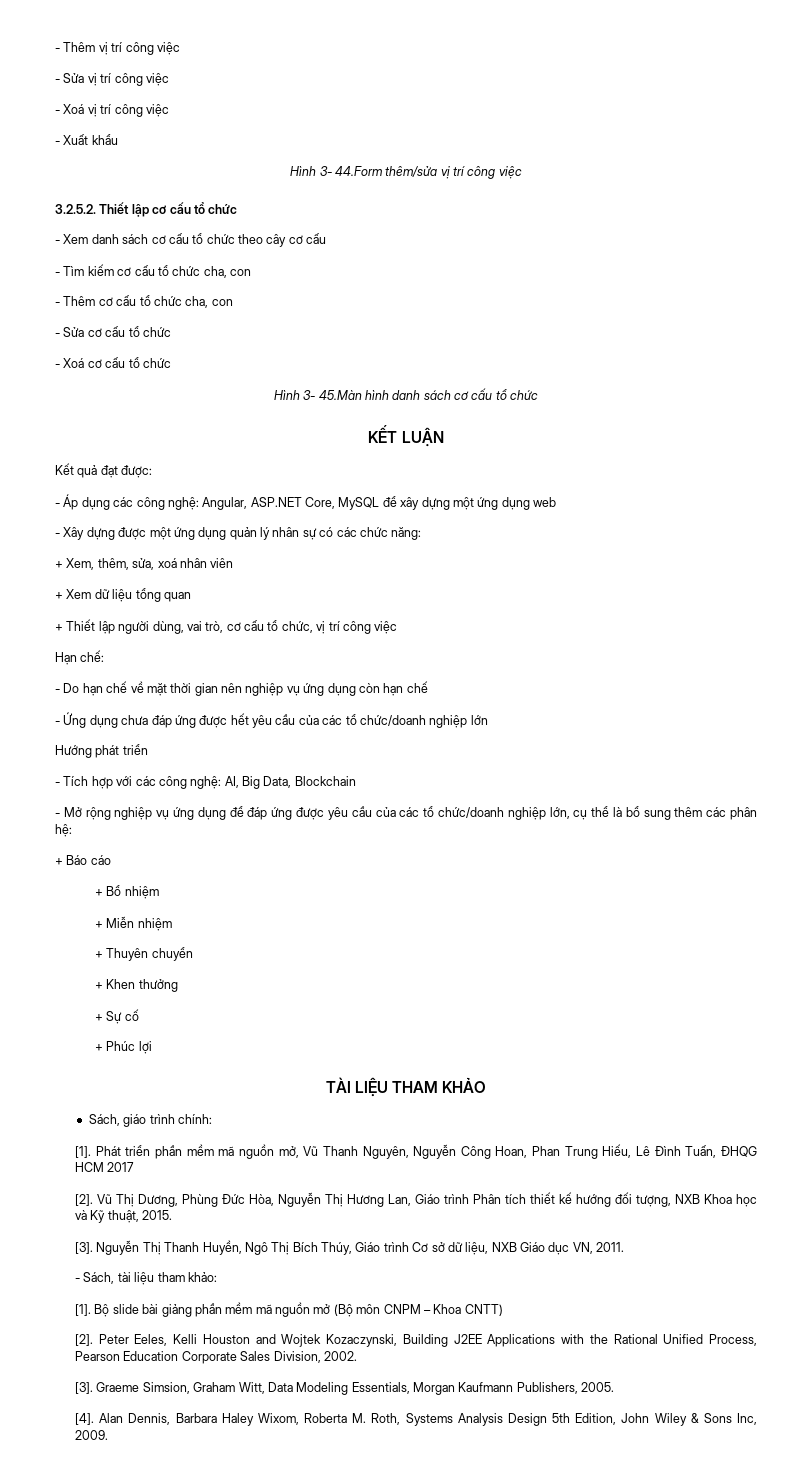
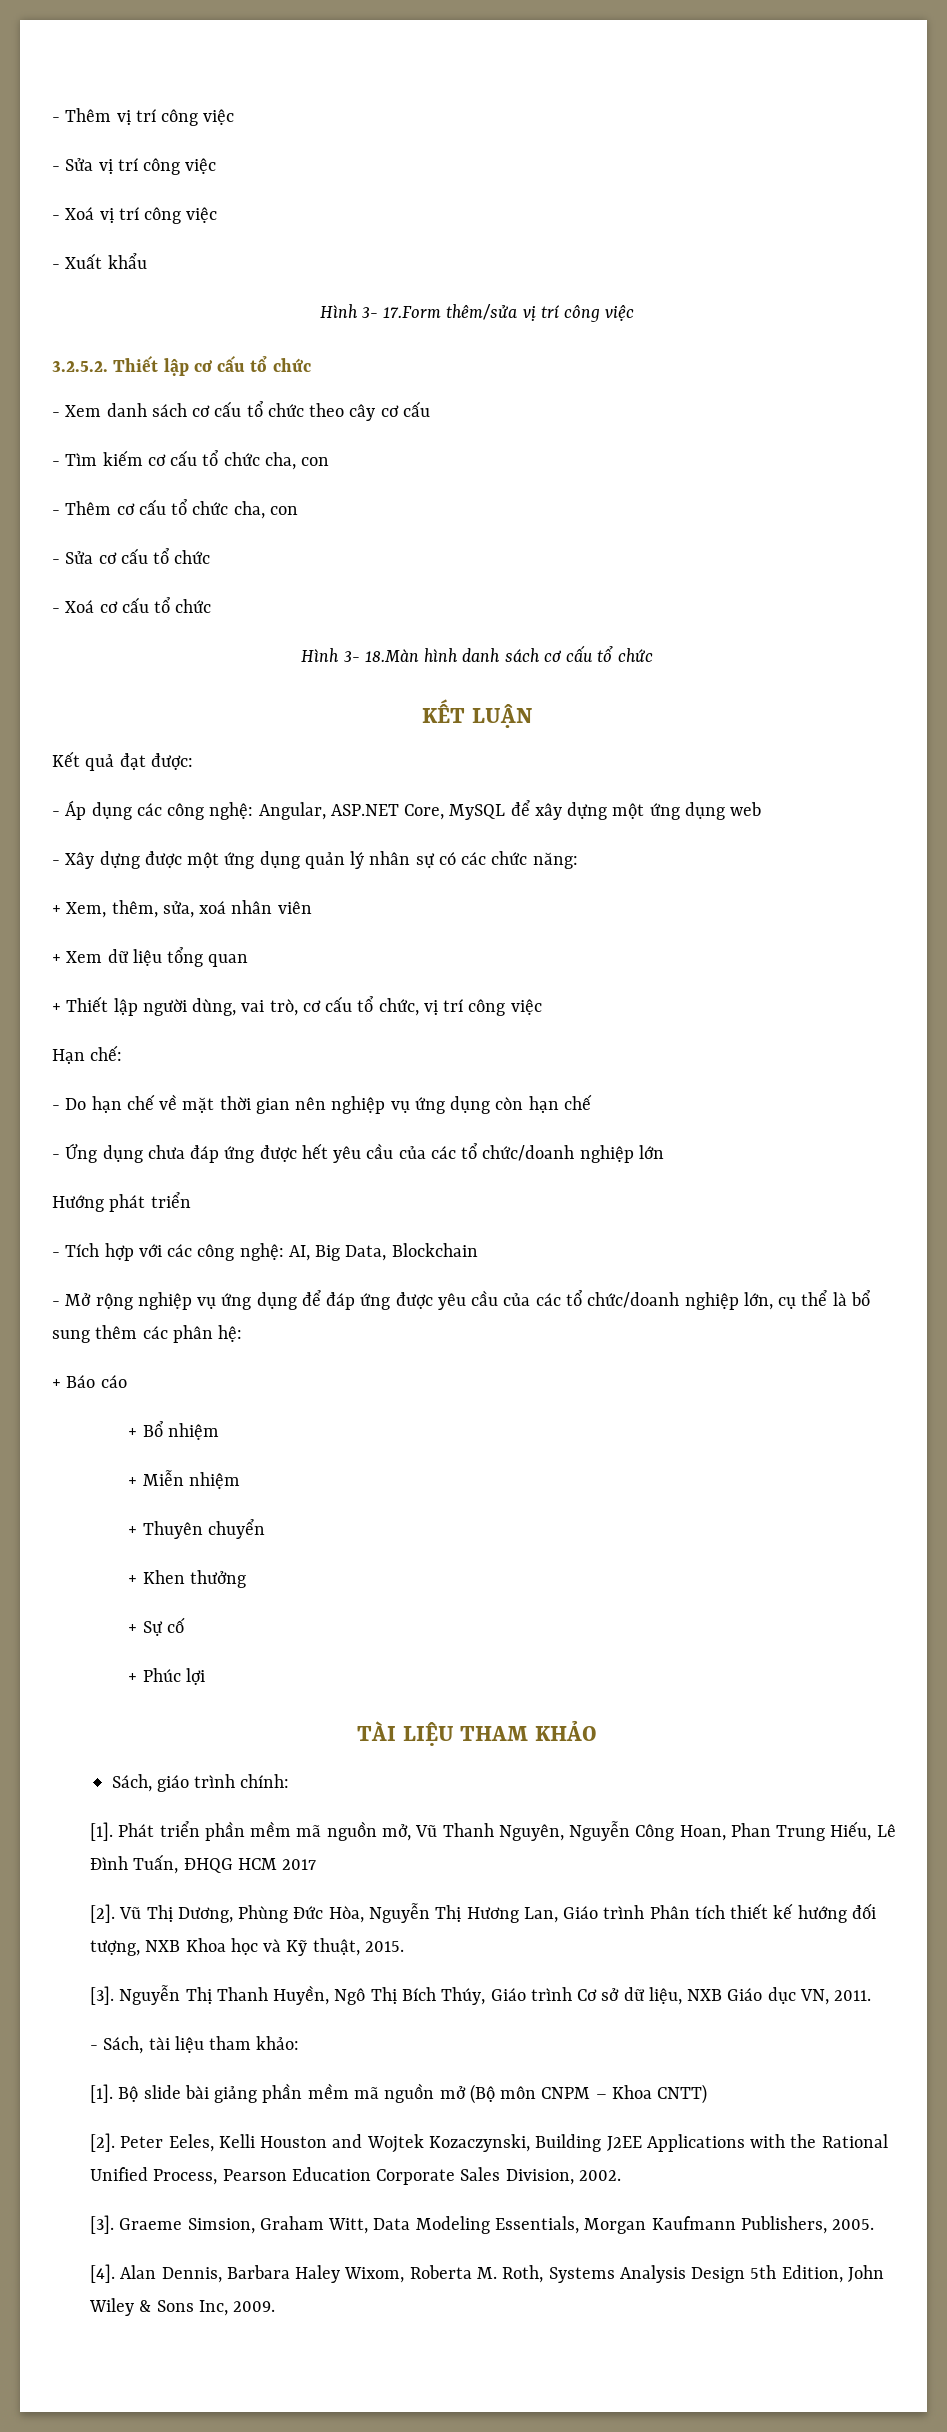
[334,166,383,176] 44.Form -> [383,306,442,318] 17.Form
[318,390,362,400] 45.Màn -> [364,649,419,662] 18.Màn

